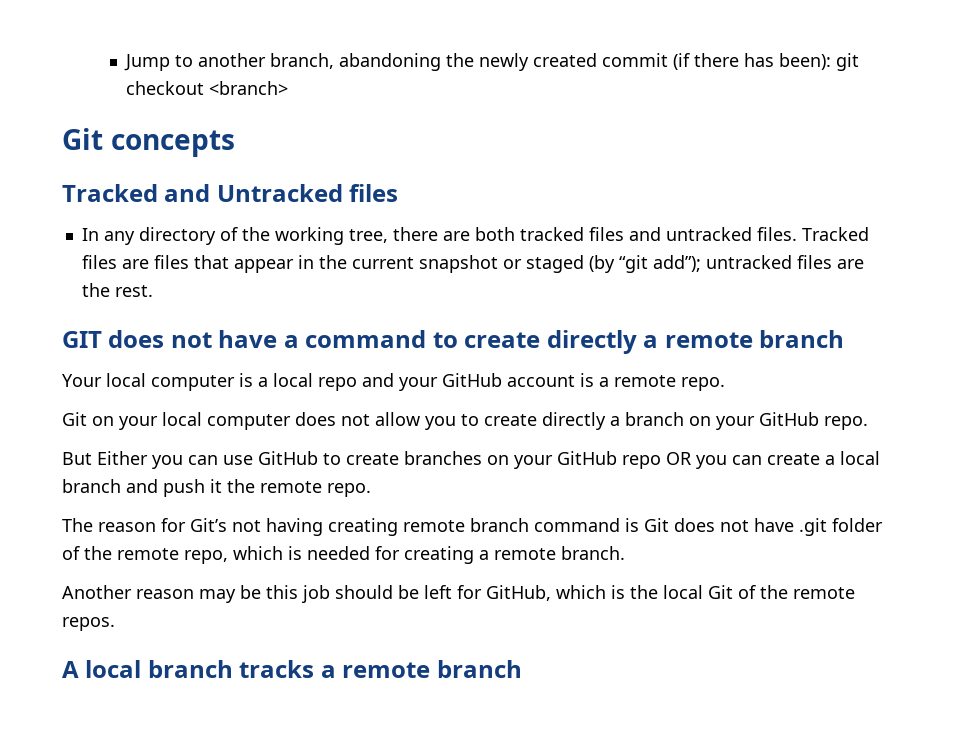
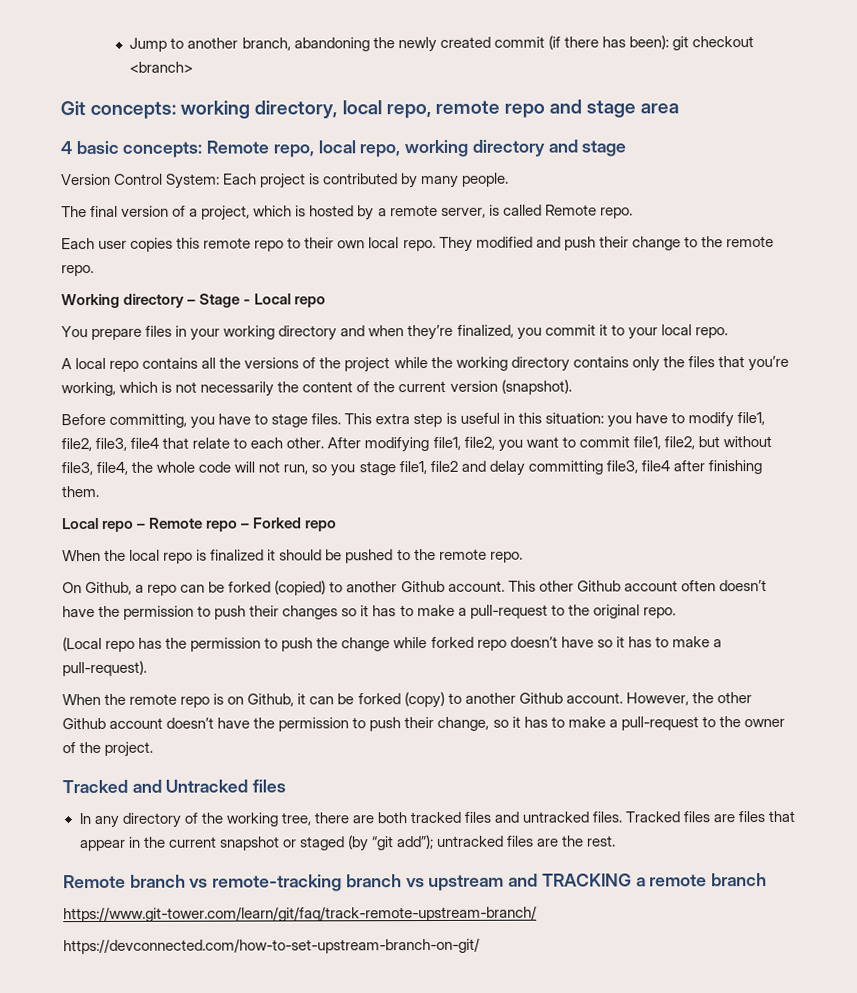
[110,130,235,157] concepts -> [90,99,680,120] [60,139,627,158] [61,172,510,189] [61,204,633,221] [61,235,774,252] [61,264,94,277] [61,293,327,309] [61,324,728,341] [61,355,789,373] [61,379,572,397] [61,412,765,429] [61,435,772,453] [61,460,762,477] [61,485,99,498] [62,517,338,532] [62,548,523,564] [62,579,767,596] [62,604,676,620] [62,636,722,652] [62,660,147,677] [62,691,752,709] [62,716,785,732] [62,741,154,757] concepts: working directory, local repo, remote repo and stage area // 4 basic concepts: Remote repo, local repo, working directory and stage // Version Control System: Each project is contributed by many people. // The final version of a project, which is hosted by a remote server, is called Remote repo. // Each user copies this remote repo to their own local repo. They modified and push their change to the remote repo. // Working directory – Stage - Local repo // You prepare files in your working directory and when they’re finalized, you commit it to your local repo. // A local repo contains all the versions of the project while the working directory contains only the files that you’re working, which is not necessarily the content of the current version (snapshot). // Before committing, you have to stage files. This extra step is useful in this situation: you have to modify file1, file2, file3, file4 that relate to each other. After modifying file1, file2, you want to commit file1, file2, but without file3, file4, the whole code will not run, so you stage file1, file2 and delay committing file3, file4 after finishing them. // Local repo – Remote repo – Forked repo // When the local repo is finalized it should be pushed to the remote repo. // On Github, a repo can be forked (copied) to another Github account. This other Github account often doesn’t have the permission to push their changes so it has to make a pull-request to the original repo. // (Local repo has the permission to push the change while forked repo doesn’t have so it has to make a pull-request). // When the remote repo is on Github, it can be forked (copy) to another Github account. However, the other Github account doesn’t have the permission to push their change, so it has to make a pull-request to the owner of the project.
[62,330,845,354] [62,373,725,391] [62,412,868,430] [62,451,880,469] [62,479,371,497] [62,518,883,536] [62,546,625,564] [62,585,855,603] [62,617,115,631] [62,660,522,678] GIT does not have a command to create directly a remote branch // Your local computer is a local repo and your GitHub account is a remote repo. // Git on your local computer does not allow you to create directly a branch on your GitHub repo. // But Either you can use GitHub to create branches on your GitHub repo OR you can create a local branch and push it the remote repo. // The reason for Git’s not having creating remote branch command is Git does not have .git folder of the remote repo, which is needed for creating a remote branch. // Another reason may be this job should be left for GitHub, which is the local Git of the remote repos. // A local branch tracks a remote branch -> [63,872,767,892] [63,905,537,923] [63,937,480,955] Remote branch vs remote-tracking branch vs upstream and TRACKING a remote branch // https://www.git-tower.com/learn/git/faq/track-remote-upstream-branch/ // https://devconnected.com/how-to-set-upstream-branch-on-git/

